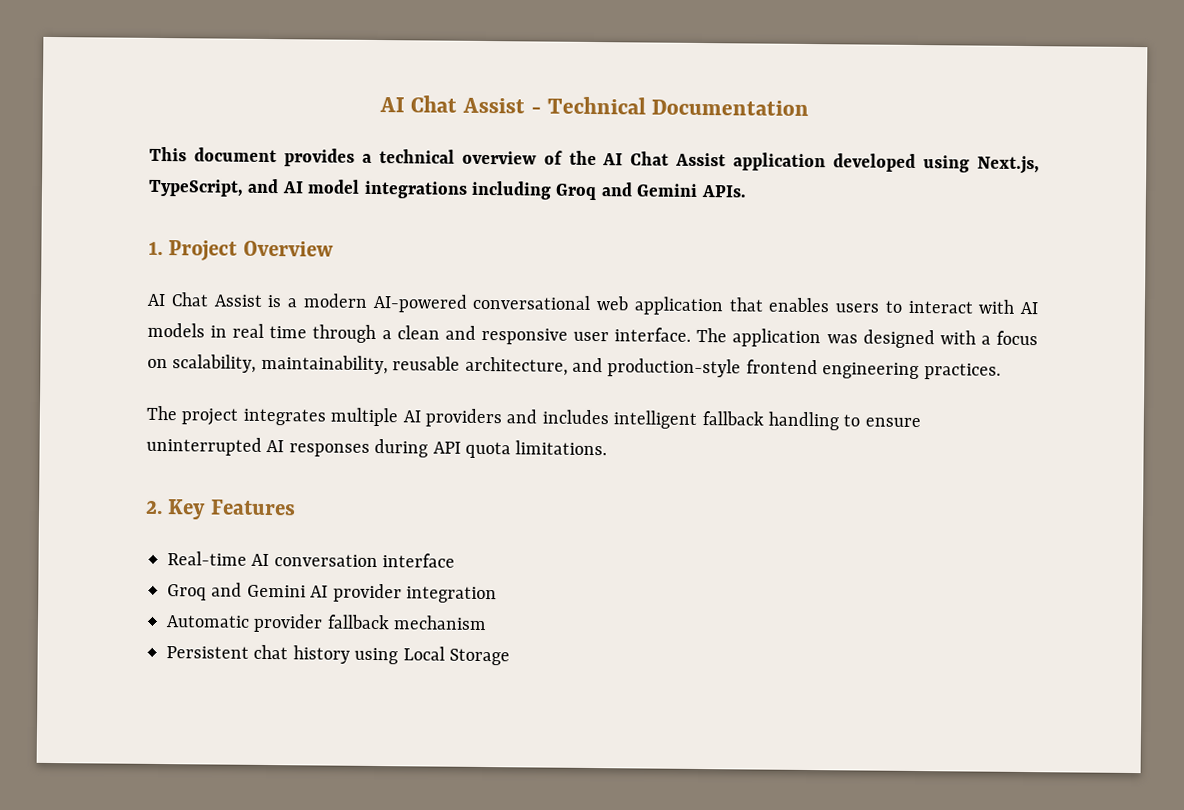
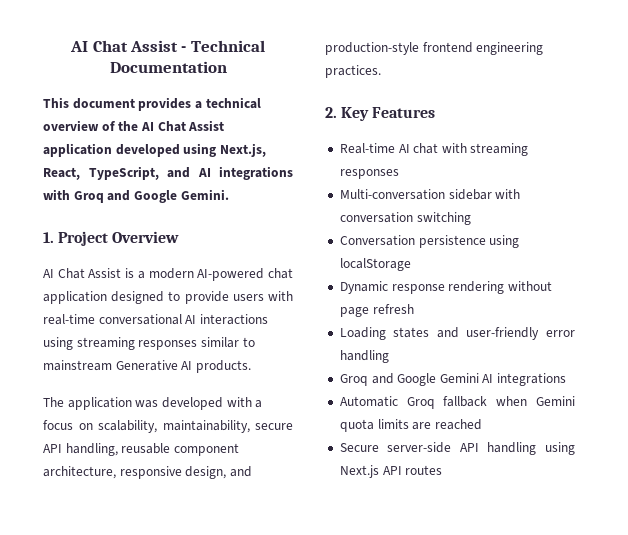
(1040, 165) none -> [43,167,80,180] React,
[307,179,747,201] model integrations including Groq and Gemini APIs. -> [219,166,293,180] [43,189,229,203] integrations with Groq and Google Gemini.
[472,294,1038,316] [147,322,692,345] conversational web application that enables users to interact with AI models in real time through a clean and responsive user interface. -> [268,268,294,279] [43,291,293,304] [43,314,268,325] [43,337,255,350] [43,360,251,373] chat application designed to provide users with real-time conversational AI interactions using streaming responses similar to mainstream Generative AI products. //
[862,329,935,349] designed -> [161,397,223,410] developed
[392,356,568,376] reusable architecture, -> [255,423,293,430] [43,443,239,456] [43,466,227,479] secure API handling, reusable component architecture, responsive design,
[146,405,921,431] [146,436,608,459] // The project integrates multiple AI providers and includes intelligent fallback handling to ensure uninterrupted AI responses during API quota limitations. -> (381, 71) none
[273,553,456,568] [167,582,243,601] conversation interface // Groq and -> [413,143,529,156] [339,169,399,179] [339,189,521,200] [339,212,471,225] [339,235,520,248] [339,258,411,271] [339,281,552,294] [339,304,414,317] [339,327,575,340] [339,350,389,363] [339,373,437,386] chat with streaming responses // Multi-conversation sidebar with conversation switching // Conversation persistence using localStorage // Dynamic response rendering without page refresh // Loading states and user-friendly error handling // Groq and Google
[332,583,497,604] provider integration -> [497,373,567,386] integrations
[253,613,488,633] [166,644,510,666] provider fallback mechanism // Persistent chat history using Local Storage -> [406,396,575,409] [339,419,482,432] [339,442,575,455] [339,465,443,478] Groq fallback when Gemini quota limits are reached // Secure server-side API handling using Next.js API routes

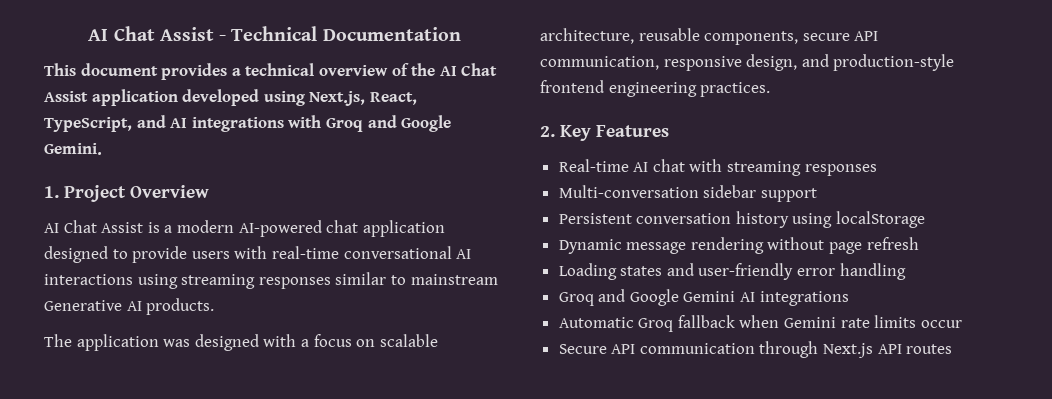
[161,397,223,410] developed -> [194,334,259,351] designed
[98,420,293,433] [43,443,239,456] [43,466,116,479] scalability, maintainability, secure API handling, reusable component architecture, -> [379,334,438,347] [540,28,879,45] [540,56,659,70] scalable architecture, reusable components, secure API communication,
[495,189,521,199] [339,212,471,225] [339,235,486,248] with conversation switching // Conversation persistence -> [760,188,817,202] [558,211,789,228] support // Persistent conversation history
[391,284,445,294] response -> [626,242,687,254] message
[339,419,482,432] [339,442,575,455] quota limits are reached // Secure server-side API handling using -> [840,315,962,328] [558,341,819,358] rate limits occur // Secure API communication through

